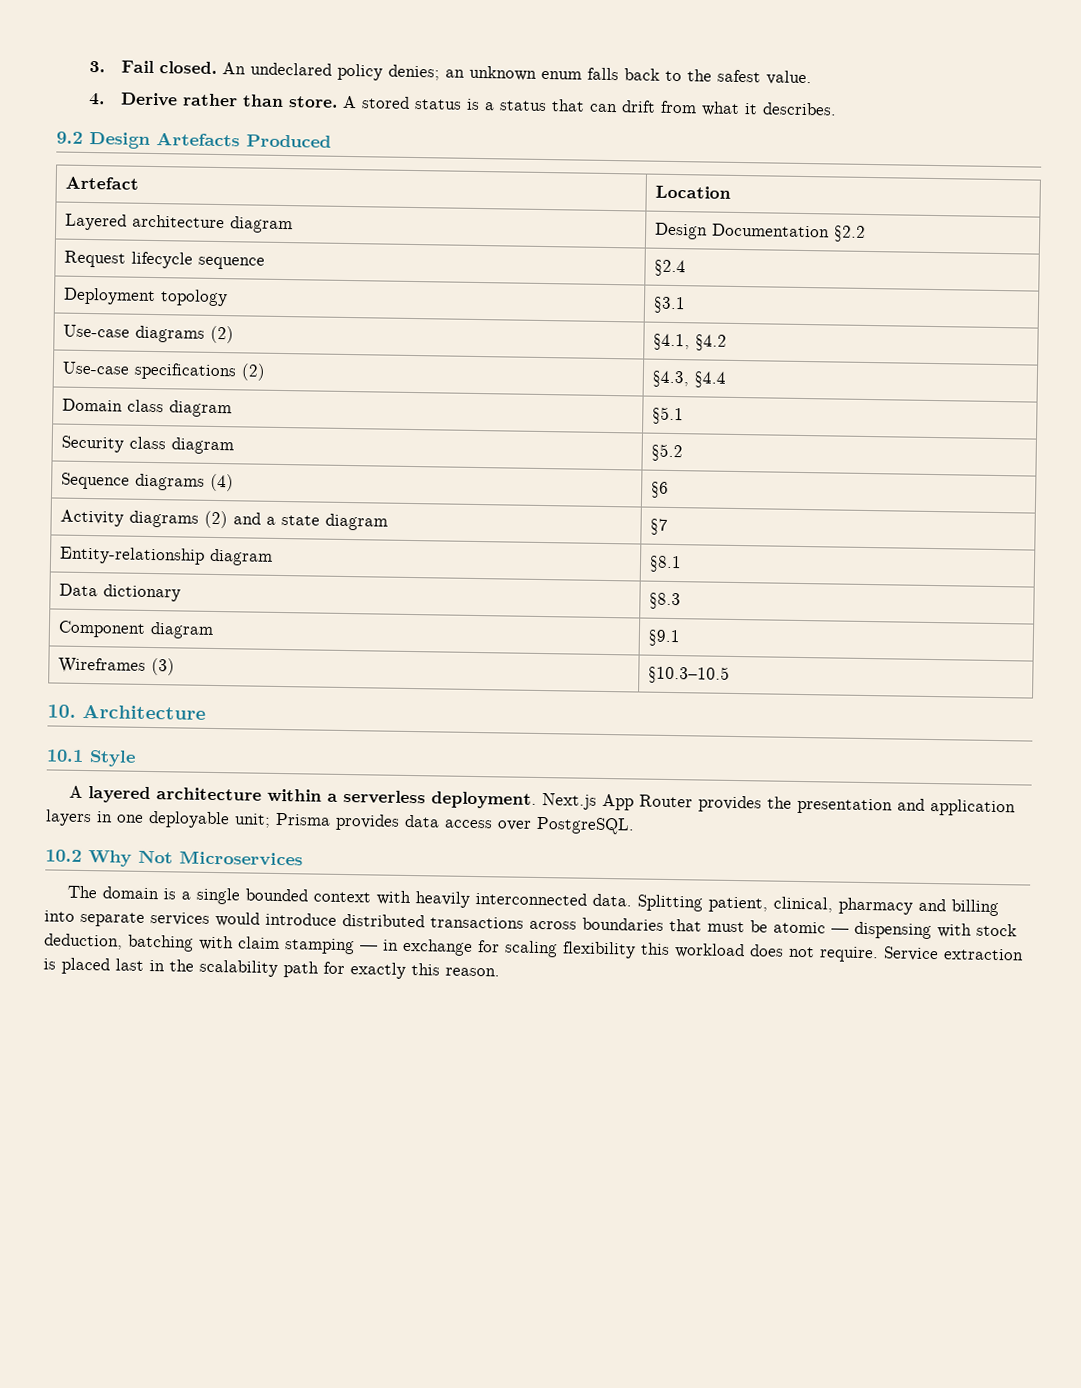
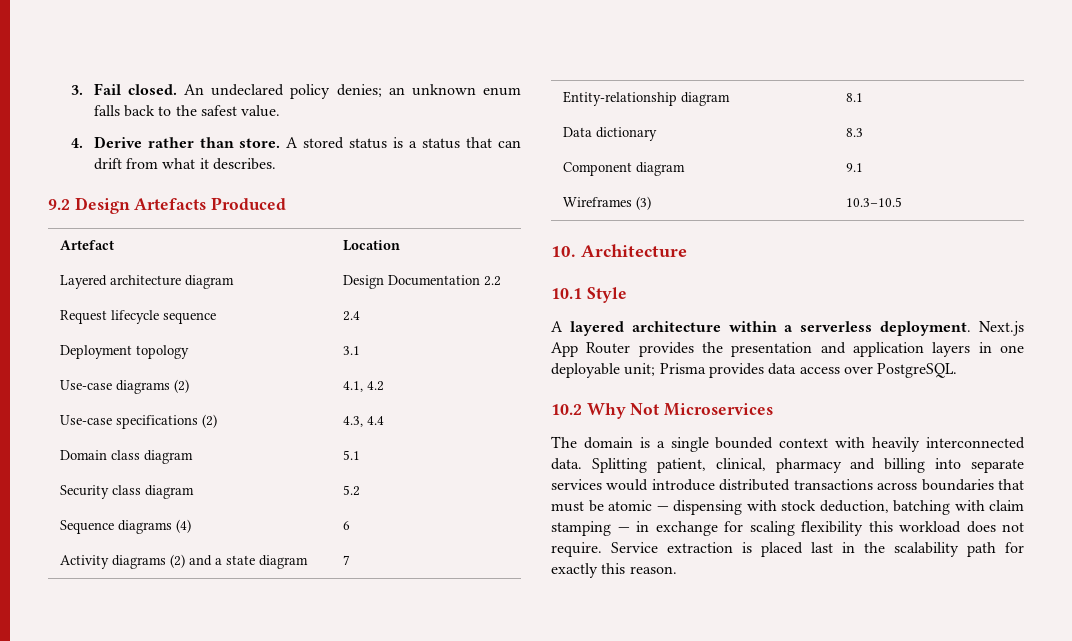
[833,225,867,242] §2.2 -> [484,276,502,286] 2.2
[654,259,687,277] §2.4 -> [343,311,361,321] 2.4
[653,296,687,314] §3.1 -> [343,346,361,355] 3.1
[653,333,728,351] §4.1, §4.2 -> [343,381,385,392] 4.1, 4.2
[652,370,727,388] §4.3, §4.4 -> [343,416,385,427] 4.3, 4.4
[652,406,685,425] §5.1 -> [343,450,361,460] 5.1
[651,443,684,462] §5.2 -> [343,485,361,496] 5.2
[651,481,670,498] §6 -> [343,521,351,530] 6
[650,518,669,535] §7 -> [343,555,351,565] 7
[649,555,683,573] §8.1 -> [846,93,864,102] 8.1
[649,592,682,610] §8.3 -> [846,128,864,137] 8.3
[648,629,681,647] §9.1 -> [846,163,864,172] 9.1
[648,665,731,684] §10.3–10.5 -> [846,197,903,207] 10.3–10.5

